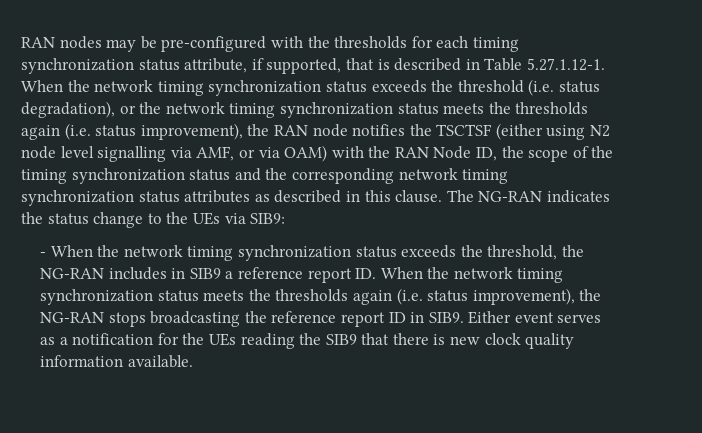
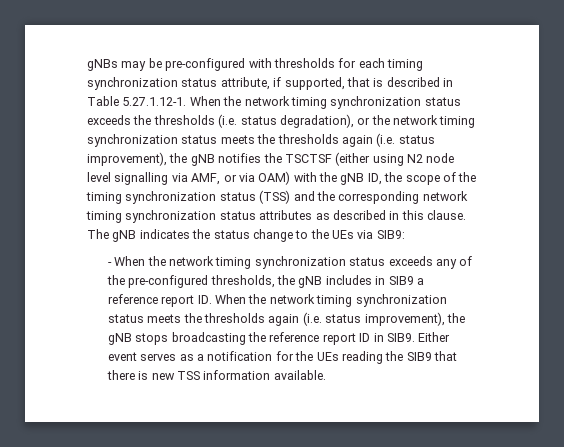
[21,36,102,49] RAN nodes -> [87,59,118,71] gNBs
[307,36,330,48] the -> (272, 63) none
[457,80,524,93] threshold -> [153,115,215,125] thresholds
[273,124,348,137] RAN node -> [190,154,215,166] gNB
[394,146,472,159] RAN Node -> [340,173,365,185] gNB
(231, 175) none -> [259,190,291,204] (TSS)
[478,191,543,202] NG-RAN -> [112,230,137,242] gNB
[460,245,584,260] [39,268,104,279] the threshold, the NG-RAN -> [435,256,473,269] [106,275,323,288] any of the pre-configured thresholds, the gNB
[39,312,104,323] NG-RAN -> [107,333,132,345] gNB
[484,333,575,349] clock quality -> [177,371,201,380] TSS

